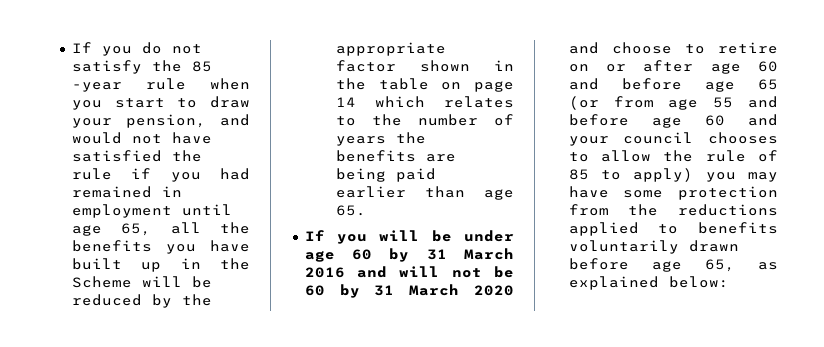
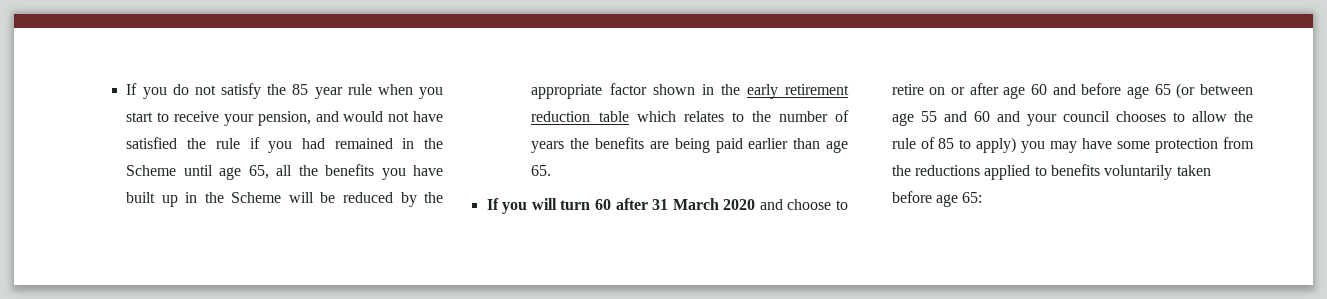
[71,82,122,92] -year -> [314,87,343,99] year
[210,96,250,108] draw -> [174,111,220,122] receive
[71,204,172,218] employment -> [424,138,443,149] [126,165,177,176] the Scheme
[378,78,514,92] [335,97,356,107] table on page 14 -> [746,84,849,99] [531,111,629,122] early retirement reduction table
[431,230,514,242] [304,248,514,262] [304,266,514,278] [304,284,360,298] be under age 60 by 31 March 2016 and will not be 60 by -> [560,198,648,210] turn 60 after
[613,96,654,108] from -> [1200,84,1253,95] between
[568,114,682,128] before age -> (967, 116) none
[688,240,739,252] [568,258,778,272] [568,276,729,290] drawn before age 65, as explained below: -> [1176,165,1211,176] [891,191,983,207] taken before age 65:

